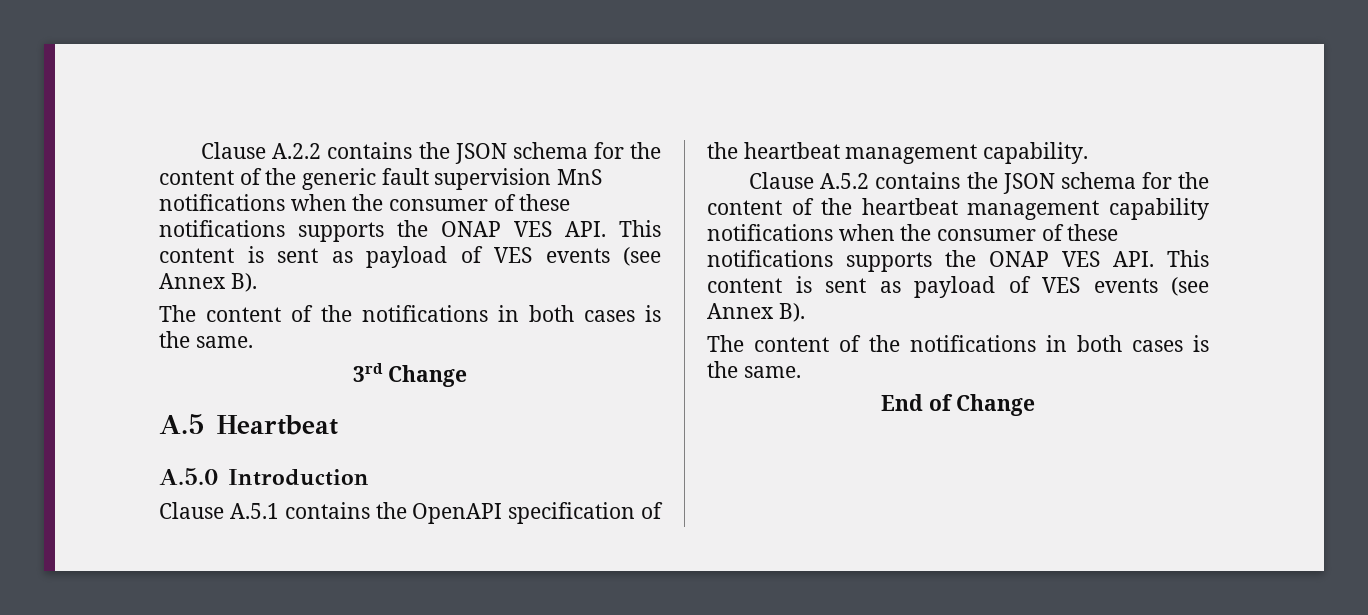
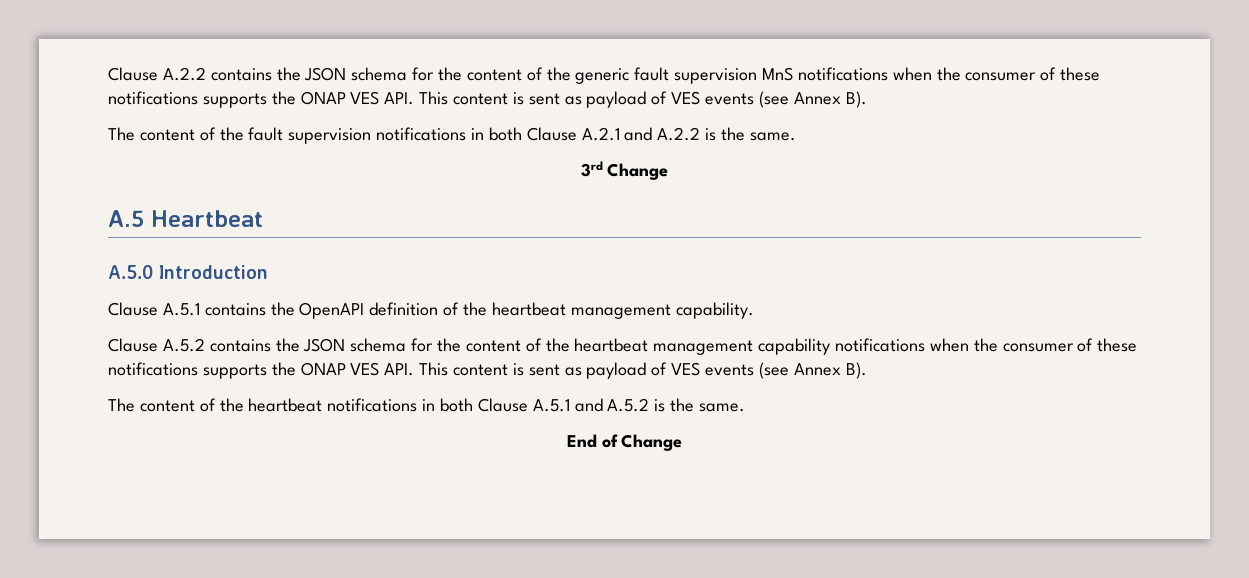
[362,305,635,322] notifications in both cases -> [248,127,701,144] fault supervision notifications in both Clause A.2.1 and A.2.2
[508,502,636,524] specification -> [369,302,439,316] definition
[910,335,1183,352] notifications in both cases -> [248,398,650,412] heartbeat notifications in both Clause A.5.1 and A.5.2

